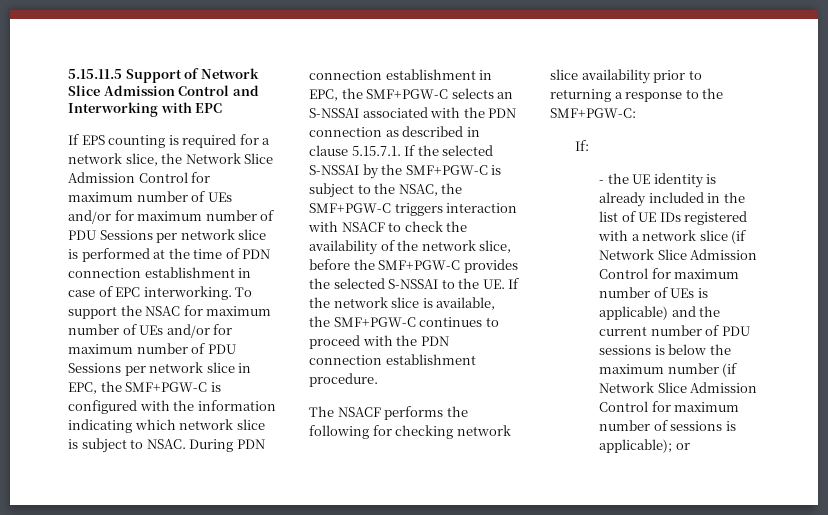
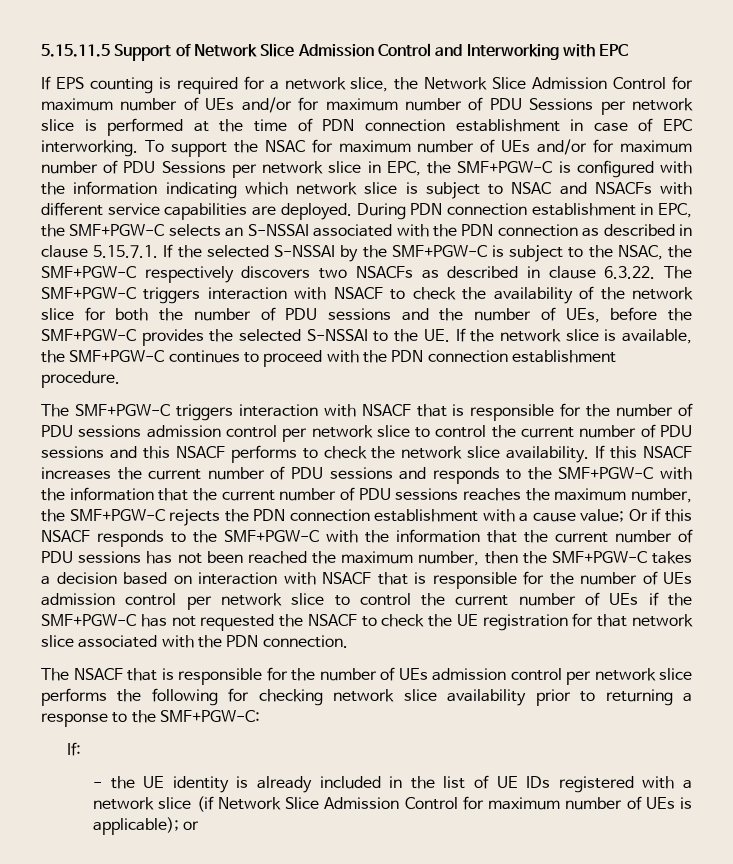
[146,439,186,449] NSAC. -> [511,182,692,195] [41,202,352,220] NSAC and NSACFs with different service capabilities are deployed.
(391, 208) none -> [144,266,692,283] [41,287,136,299] respectively discovers two NSACFs as described in clause 6.3.22. The SMF+PGW-C
[479,240,512,253] slice, -> [41,307,600,323] slice for both the number of PDU sessions and the number of UEs,
[337,407,381,417] NSACF -> [74,403,693,421] [41,424,692,442] [41,445,692,463] [41,466,692,484] [41,487,693,503] [41,508,693,526] [41,529,693,547] [41,551,693,566] [41,571,692,589] [41,592,692,610] [41,613,693,631] [41,635,348,648] [41,667,692,685] SMF+PGW-C triggers interaction with NSACF that is responsible for the number of PDU sessions admission control per network slice to control the current number of PDU sessions and this NSACF performs to check the network slice availability. If this NSACF increases the current number of PDU sessions and responds to the SMF+PGW-C with the information that the current number of PDU sessions reaches the maximum number, the SMF+PGW-C rejects the PDN connection establishment with a cause value; Or if this NSACF responds to the SMF+PGW-C with the information that the current number of PDU sessions has not been reached the maximum number, then the SMF+PGW-C takes a decision based on interaction with NSACF that is responsible for the number of UEs admission control per network slice to control the current number of UEs if the SMF+PGW-C has not requested the NSACF to check the UE registration for that network slice associated with the PDN connection. // The NSACF that is responsible for the number of UEs admission control per network slice
[599,306,721,320] [599,325,750,336] [599,344,731,355] [599,363,738,377] [599,382,758,393] [599,401,740,412] [599,420,736,431] applicable) and the current number of PDU sessions is below the maximum number (if Network Slice Admission Control for maximum number of sessions is -> (692, 803) none

